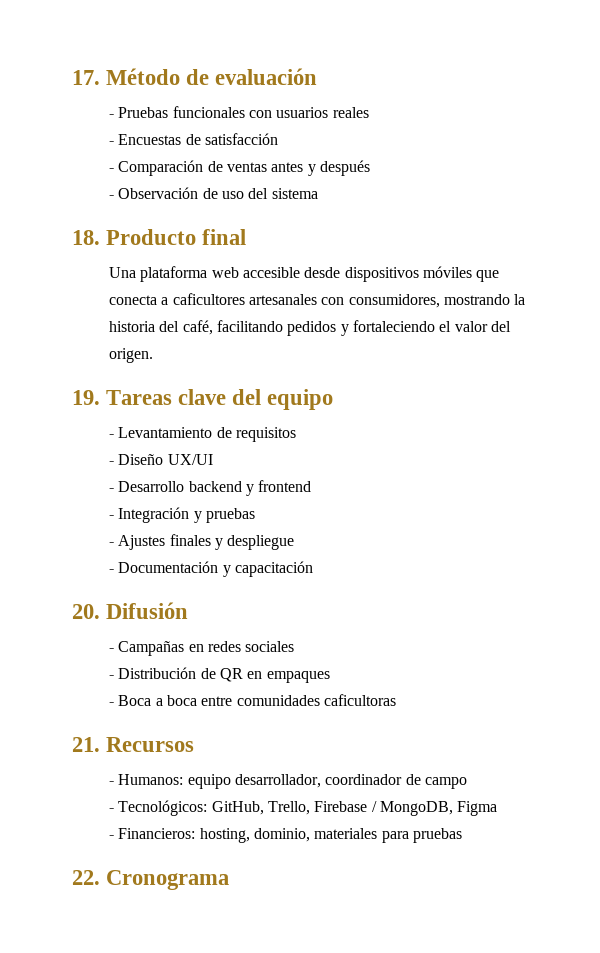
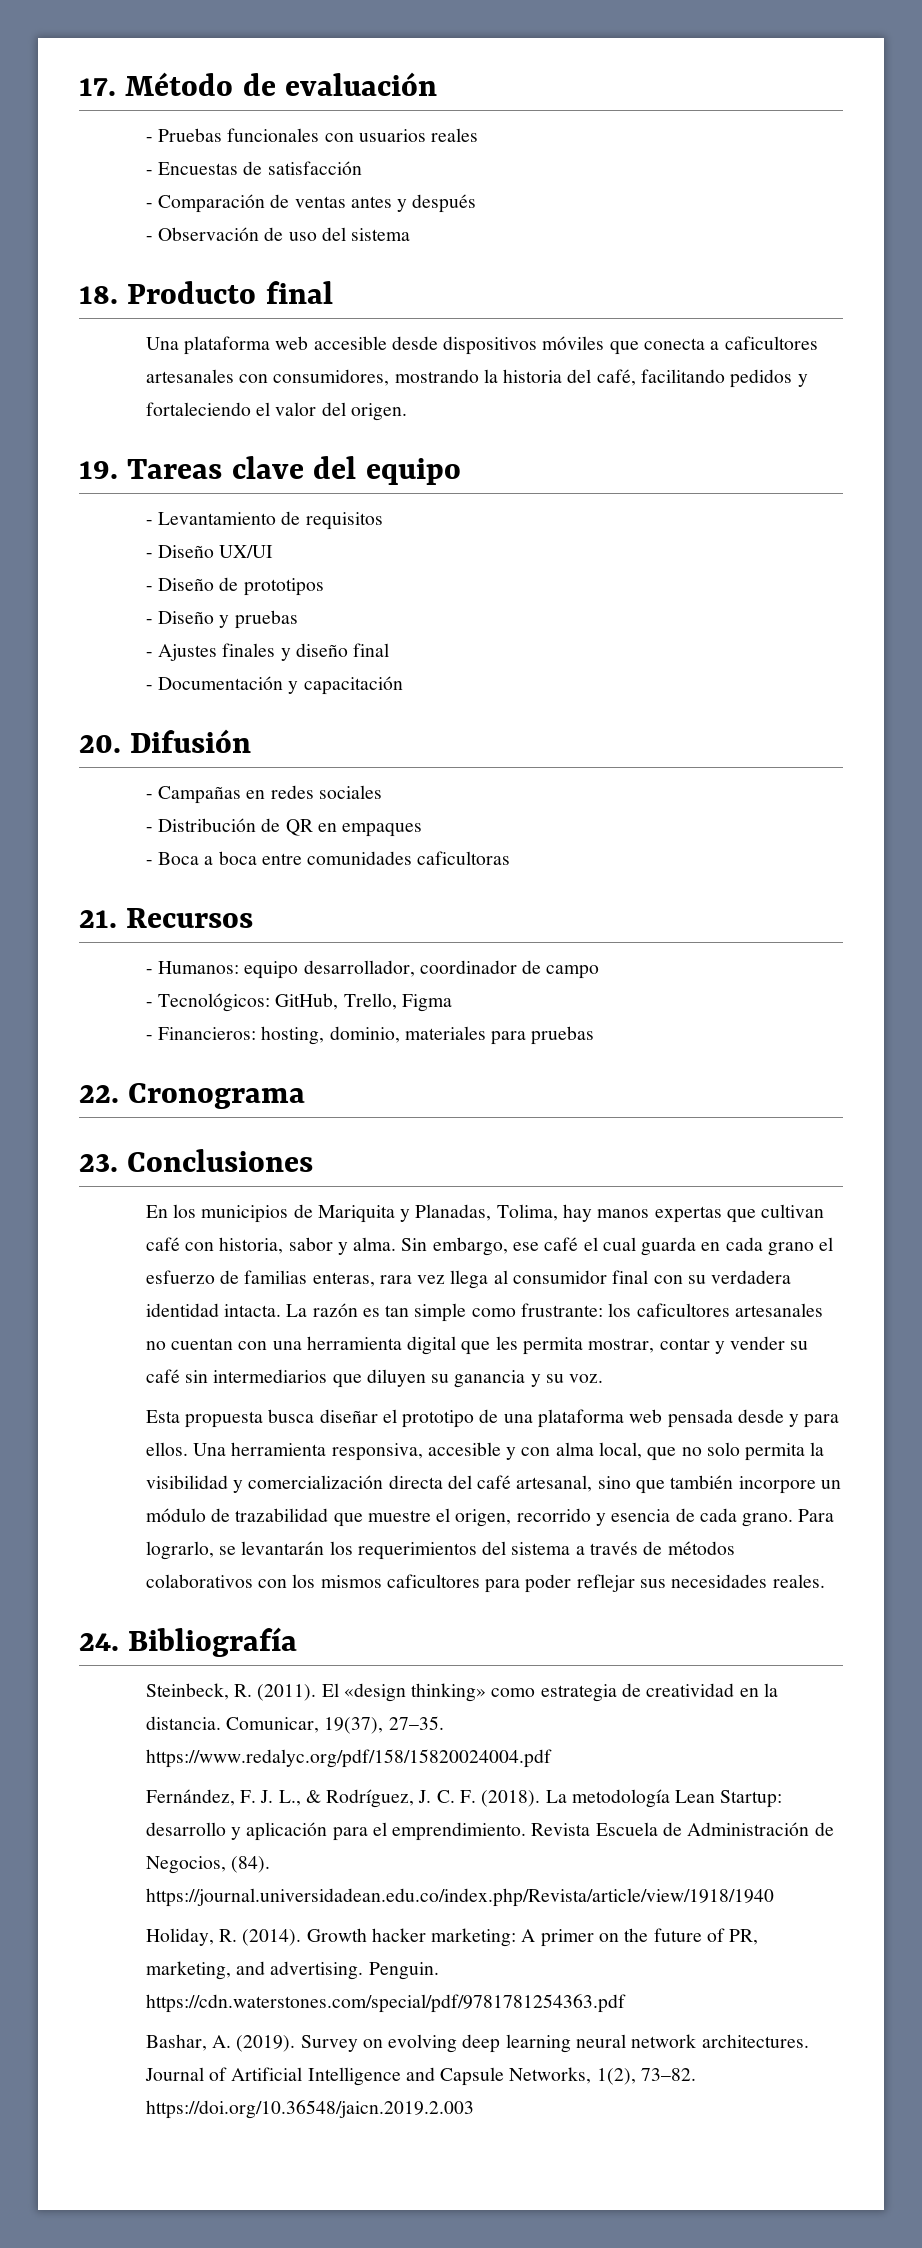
[118,480,312,496] [108,507,190,523] Desarrollo backend y frontend // - Integración -> [158,577,324,596] [145,611,215,624] Diseño de prototipos // - Diseño
[227,535,295,550] despliegue -> [295,643,390,657] diseño final
[314,801,453,816] Firebase / MongoDB, -> (397, 1001) none
(230, 880) none -> [79,1149,314,1172] [145,1204,825,1223] [145,1237,834,1256] [145,1270,792,1289] [145,1303,823,1322] [145,1336,809,1355] [145,1369,604,1388] [145,1409,840,1428] [145,1442,825,1461] [145,1475,841,1494] [145,1508,835,1527] [145,1541,735,1560] [145,1574,825,1593] [79,1627,298,1657] [145,1683,778,1702] [145,1716,444,1734] [145,1749,552,1768] [145,1789,783,1808] [145,1822,834,1841] [145,1856,271,1874] [145,1888,774,1907] [145,1928,759,1947] [145,1961,439,1980] [145,1994,626,2013] [145,2034,809,2053] [144,2067,697,2086] [145,2100,474,2119] // 23. Conclusiones // En los municipios de Mariquita y Planadas, Tolima, hay manos expertas que cultivan café con historia, sabor y alma. Sin embargo, ese café el cual guarda en cada grano el esfuerzo de familias enteras, rara vez llega al consumidor final con su verdadera identidad intacta. La razón es tan simple como frustrante: los caficultores artesanales no cuentan con una herramienta digital que les permita mostrar, contar y vender su café sin intermediarios que diluyen su ganancia y su voz. // Esta propuesta busca diseñar el prototipo de una plataforma web pensada desde y para ellos. Una herramienta responsiva, accesible y con alma local, que no solo permita la visibilidad y comercialización directa del café artesanal, sino que también incorpore un módulo de trazabilidad que muestre el origen, recorrido y esencia de cada grano. Para lograrlo, se levantarán los requerimientos del sistema a través de métodos colaborativos con los mismos caficultores para poder reflejar sus necesidades reales. // 24. Bibliografía // Steinbeck, R. (2011). El «design thinking» como estrategia de creatividad en la distancia. Comunicar, 19(37), 27–35. https://www.redalyc.org/pdf/158/15820024004.pdf // Fernández, F. J. L., & Rodríguez, J. C. F. (2018). La metodología Lean Startup: desarrollo y aplicación para el emprendimiento. Revista Escuela de Administración de Negocios, (84). https://journal.universidadean.edu.co/index.php/Revista/article/view/1918/1940 // Holiday, R. (2014). Growth hacker marketing: A primer on the future of PR, marketing, and advertising. Penguin. https://cdn.waterstones.com/special/pdf/9781781254363.pdf // Bashar, A. (2019). Survey on evolving deep learning neural network architectures. Journal of Artificial Intelligence and Capsule Networks, 1(2), 73–82. https://doi.org/10.36548/jaicn.2019.2.003

